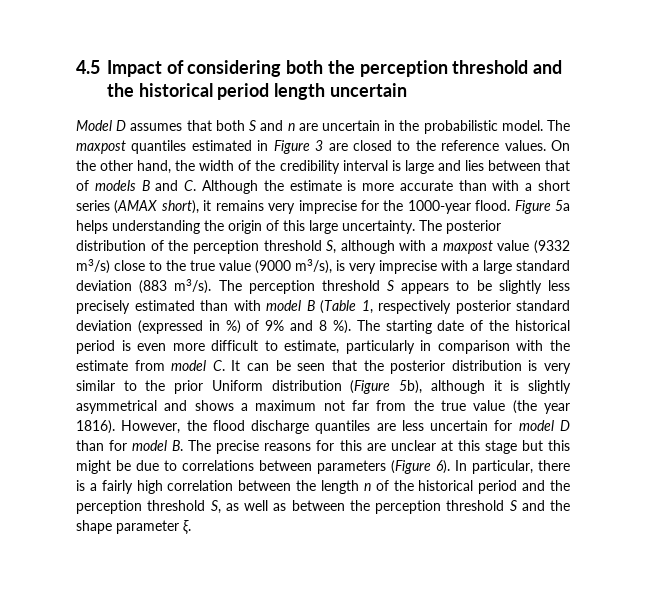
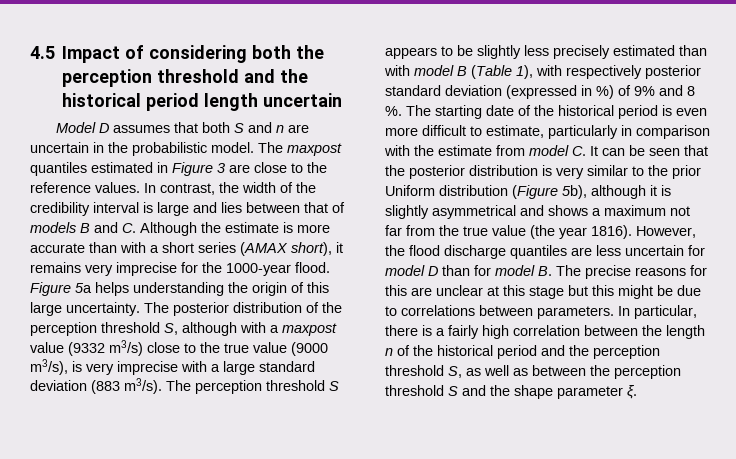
[352,140,392,151] closed -> [254,162,287,173] close
[551,140,570,151] [76,160,172,174] On the other hand, -> [144,183,215,195] In contrast,
[361,300,373,314] 1, -> [516,65,562,79] 1), with
[332,320,351,334] %). -> [385,106,402,116] %.
[317,460,450,474] parameters (Figure 6). -> [537,306,614,319] parameters.

